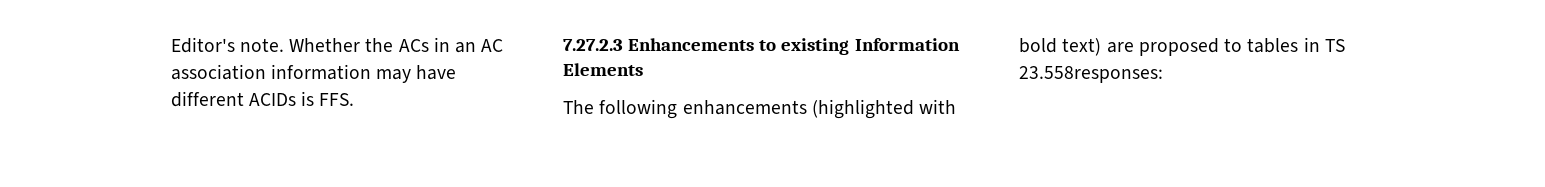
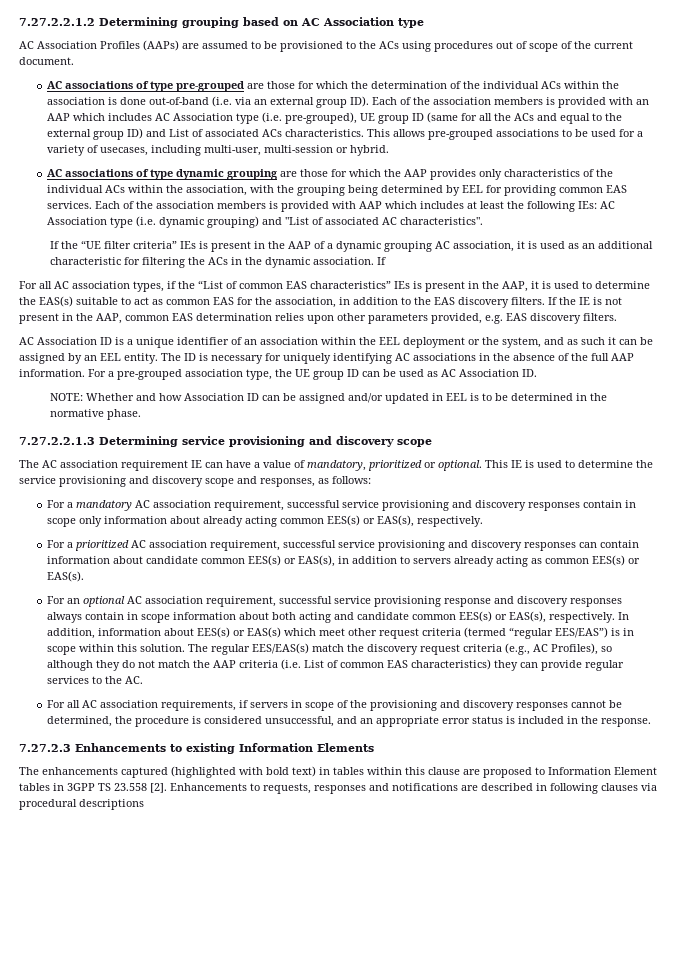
[170,37,504,53] [170,64,457,83] [170,91,355,107] Editor's note. Whether the ACs in an AC association information may have different ACIDs is FFS. -> [19,17,424,28] [19,40,633,52] [19,57,74,65] [46,81,619,92] [46,96,649,108] [46,112,622,124] [46,128,643,140] [46,145,389,156] [46,169,613,180] [46,185,627,196] [46,201,615,212] [46,216,483,228] [50,240,654,252] [50,257,387,268] [19,280,650,292] [19,296,622,308] [19,313,617,324] [19,337,653,348] [19,353,634,364] [19,369,537,380] [50,393,608,404] [50,409,142,420] [19,436,432,447] [19,460,653,471] [19,476,371,487] [46,500,636,511] [46,515,483,527] [46,540,639,551] [46,555,640,567] [46,571,84,582] [46,596,622,607] [46,611,629,623] [46,627,634,639] [46,643,612,655] [46,659,624,671] [46,676,143,684] [46,700,622,711] [46,716,651,727] 7.27.2.2.1.2 Determining grouping based on AC Association type // AC Association Profiles (AAPs) are assumed to be provisioned to the ACs using procedures out of scope of the current document. // AC associations of type pre-grouped are those for which the determination of the individual ACs within the association is done out-of-band (i.e. via an external group ID). Each of the association members is provided with an AAP which includes AC Association type (i.e. pre-grouped), UE group ID (same for all the ACs and equal to the external group ID) and List of associated ACs characteristics. This allows pre-grouped associations to be used for a variety of usecases, including multi-user, multi-session or hybrid. // AC associations of type dynamic grouping are those for which the AAP provides only characteristics of the individual ACs within the association, with the grouping being determined by EEL for providing common EAS services. Each of the association members is provided with AAP which includes at least the following IEs: AC Association type (i.e. dynamic grouping) and "List of associated AC characteristics". // If the “UE filter criteria” IEs is present in the AAP of a dynamic grouping AC association, it is used as an additional characteristic for filtering the ACs in the dynamic association. If // For all AC association types, if the “List of common EAS characteristics” IEs is present in the AAP, it is used to determine the EAS(s) suitable to act as common EAS for the association, in addition to the EAS discovery filters. If the IE is not present in the AAP, common EAS determination relies upon other parameters provided, e.g. EAS discovery filters. // AC Association ID is a unique identifier of an association within the EEL deployment or the system, and as such it can be assigned by an EEL entity. The ID is necessary for uniquely identifying AC associations in the absence of the full AAP information. For a pre-grouped association type, the UE group ID can be used as AC Association ID. // NOTE: Whether and how Association ID can be assigned and/or updated in EEL is to be determined in the normative phase. // 7.27.2.2.1.3 Determining service provisioning and discovery scope // The AC association requirement IE can have a value of mandatory, prioritized or optional. This IE is used to determine the service provisioning and discovery scope and responses, as follows: // For a mandatory AC association requirement, successful service provisioning and discovery responses contain in scope only information about already acting common EES(s) or EAS(s), respectively. // For a prioritized AC association requirement, successful service provisioning and discovery responses can contain information about candidate common EES(s) or EAS(s), in addition to servers already acting as common EES(s) or EAS(s). // For an optional AC association requirement, successful service provisioning response and discovery responses always contain in scope information about both acting and candidate common EES(s) or EAS(s), respectively. In addition, information about EES(s) or EAS(s) which meet other request criteria (termed “regular EES/EAS”) is in scope within this solution. The regular EES/EAS(s) match the discovery request criteria (e.g., AC Profiles), so although they do not match the AAP criteria (i.e. List of common EAS characteristics) they can provide regular services to the AC. // For all AC association requirements, if servers in scope of the provisioning and discovery responses cannot be determined, the procedure is considered unsuccessful, and an appropriate error status is included in the response.
[599,99,807,119] following enhancements -> [42,767,168,778] enhancements captured
[1106,37,1345,56] [1019,66,1163,83] are proposed to tables in TS 23.558responses: -> [319,767,657,778] [19,783,657,794] [19,799,144,810] in tables within this clause are proposed to Information Element tables in 3GPP TS 23.558 [2]. Enhancements to requests, responses and notifications are described in following clauses via procedural descriptions

